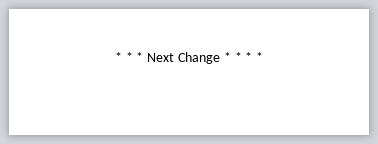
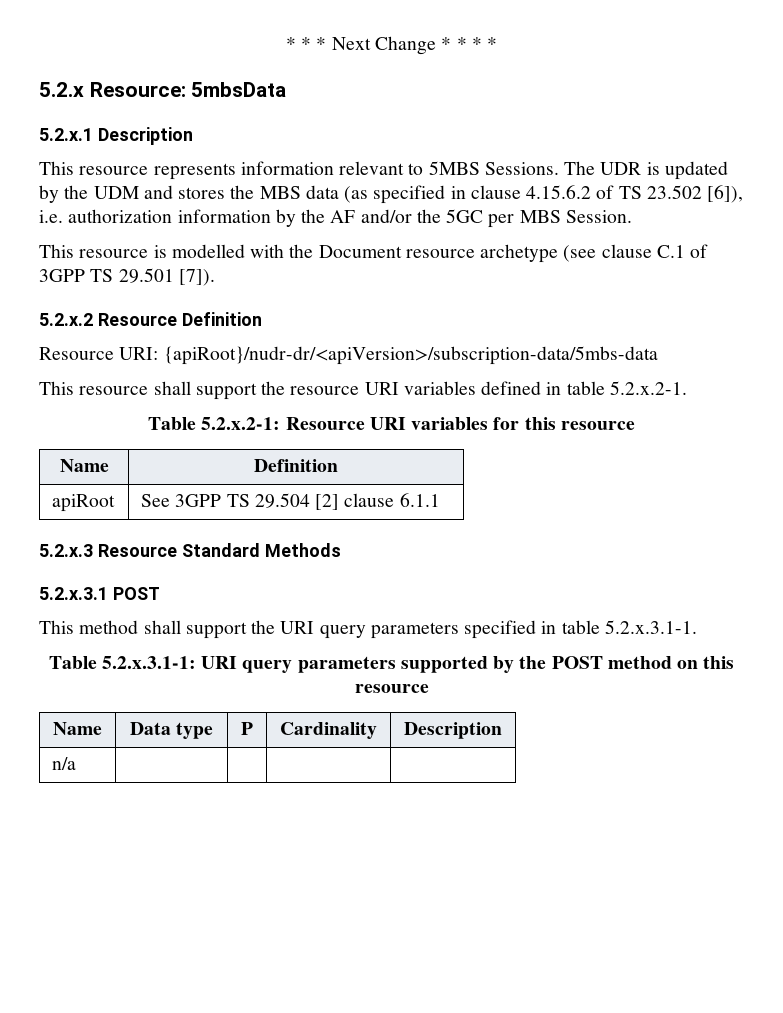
(264, 57) none -> [39,82,287,97] [39,127,193,145] [39,161,728,180] [39,185,744,204] [39,209,632,228] [39,244,709,263] [39,268,215,286] [39,312,262,326] [39,346,658,365] [39,381,687,400] [148,417,635,430] [59,459,109,472] [254,459,338,472] [52,494,116,512] [141,493,440,510] [39,543,341,557] [39,587,160,600] [39,620,697,639] [48,656,735,673] [354,684,429,693] [53,722,102,735] [129,722,214,739] [241,722,253,735] [280,722,377,739] [404,722,502,739] [52,757,77,770] // 5.2.x Resource: 5mbsData // 5.2.x.1 Description // This resource represents information relevant to 5MBS Sessions. The UDR is updated by the UDM and stores the MBS data (as specified in clause 4.15.6.2 of TS 23.502 [6]), i.e. authorization information by the AF and/or the 5GC per MBS Session. // This resource is modelled with the Document resource archetype (see clause C.1 of 3GPP TS 29.501 [7]). // 5.2.x.2 Resource Definition // Resource URI: {apiRoot}/nudr-dr/<apiVersion>/subscription-data/5mbs-data // This resource shall support the resource URI variables defined in table 5.2.x.2-1. // Table 5.2.x.2-1: Resource URI variables for this resource // Name | Definition // apiRoot | See 3GPP TS 29.504 [2] clause 6.1.1 // 5.2.x.3 Resource Standard Methods // 5.2.x.3.1 POST // This method shall support the URI query parameters specified in table 5.2.x.3.1-1. // Table 5.2.x.3.1-1: URI query parameters supported by the POST method on this resource // Name | Data type | P | Cardinality | Description // n/a | | | |

